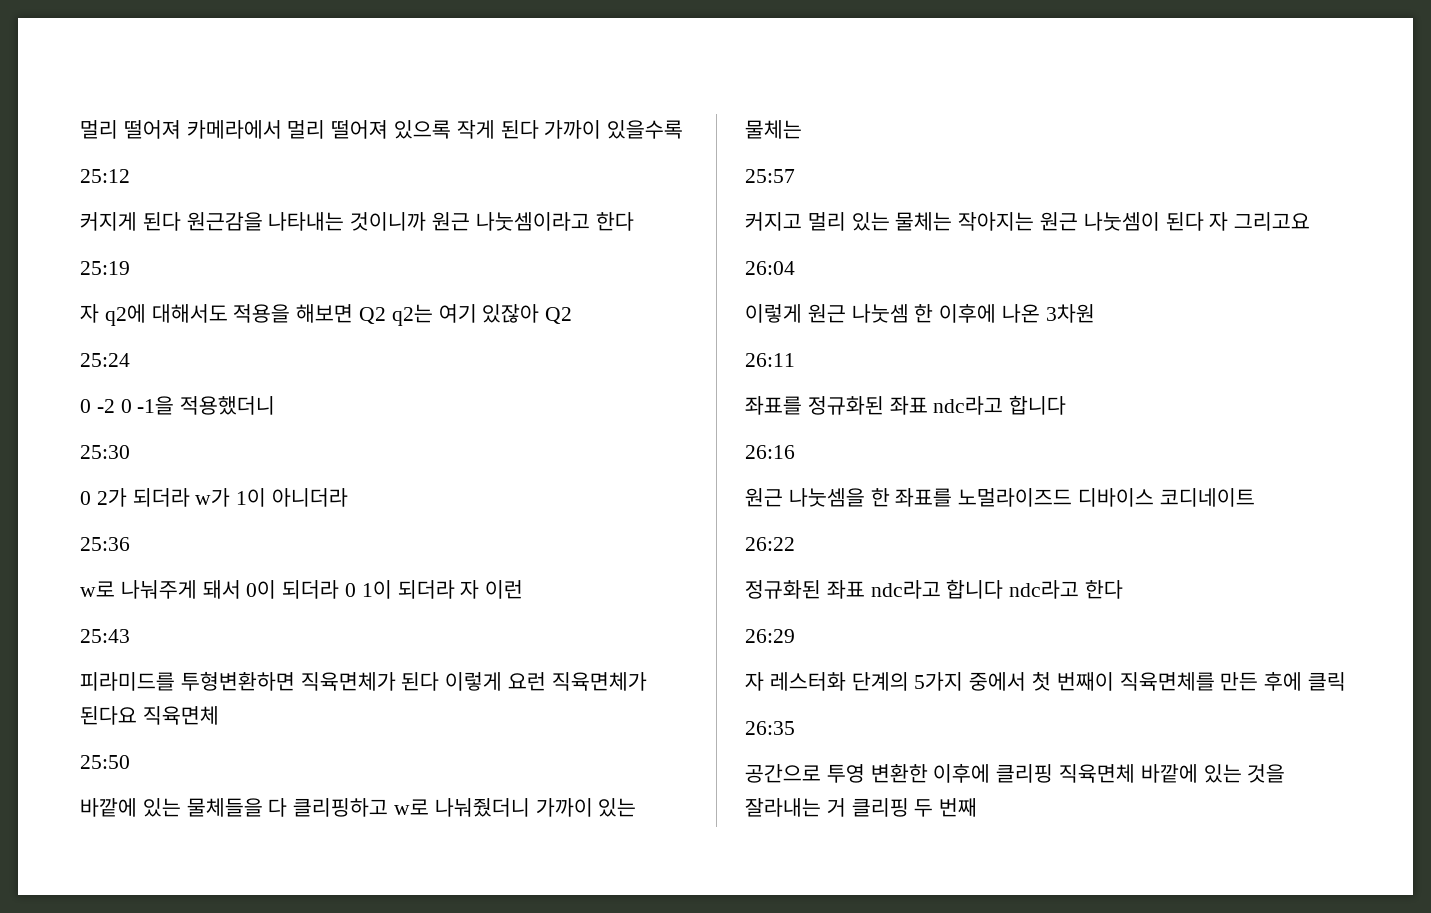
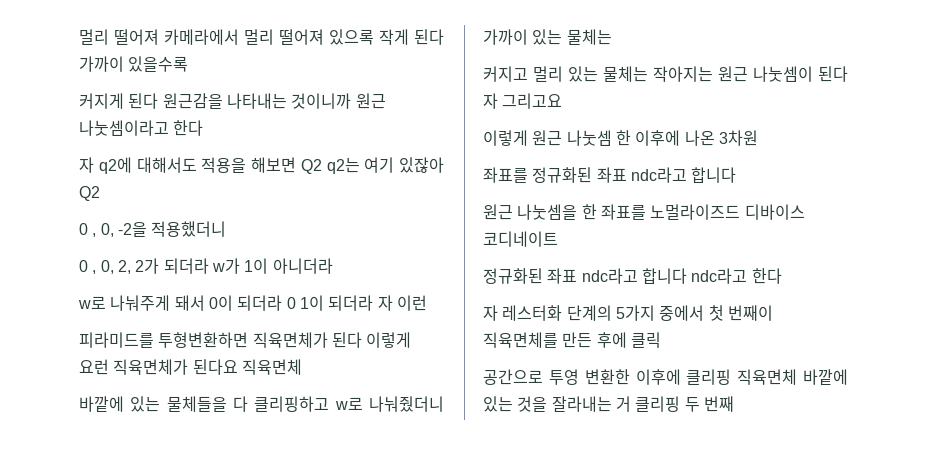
[80,169,130,183] // 25:12 -> (189, 64) none
[80,261,130,275] // 25:19 -> (204, 128) none
[80,353,130,367] [80,396,276,415] [80,445,130,459] [80,491,91,505] 25:24 // 0 -2 0 -1을 적용했더니 // 25:30 // 0 -> [79,221,227,237] [79,260,131,274] 0 , 0, -2을 적용했더니 // 0 , 0, 2,
[80,537,130,551] // 25:36 -> (333, 266) none
[80,629,130,643] // 25:43 -> (427, 303) none
[80,755,130,769] // 25:50 -> (302, 367) none
[745,169,795,183] // 25:57 -> (612, 37) none
[745,261,795,275] // 26:04 -> (563, 101) none
[745,353,795,367] // 26:11 -> (758, 138) none
[745,445,795,459] // 26:16 -> (737, 175) none
[745,537,795,551] // 26:22 -> (558, 239) none
[745,629,795,643] // 26:29 -> (782, 276) none
[745,721,795,735] // 26:35 -> (661, 340) none

